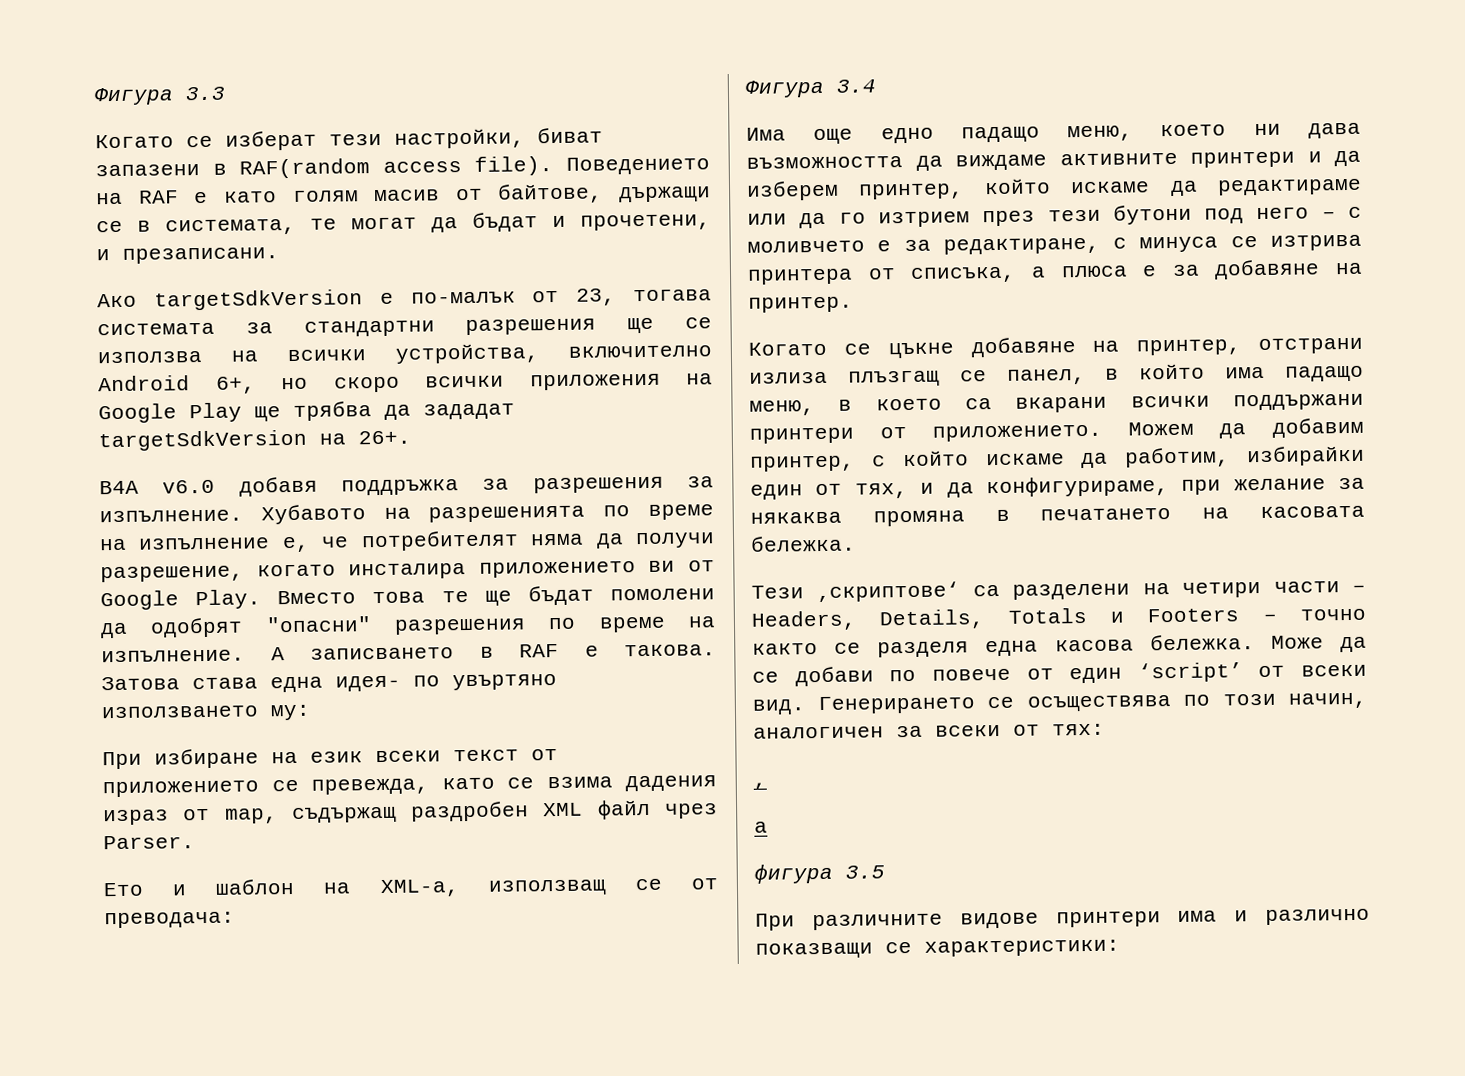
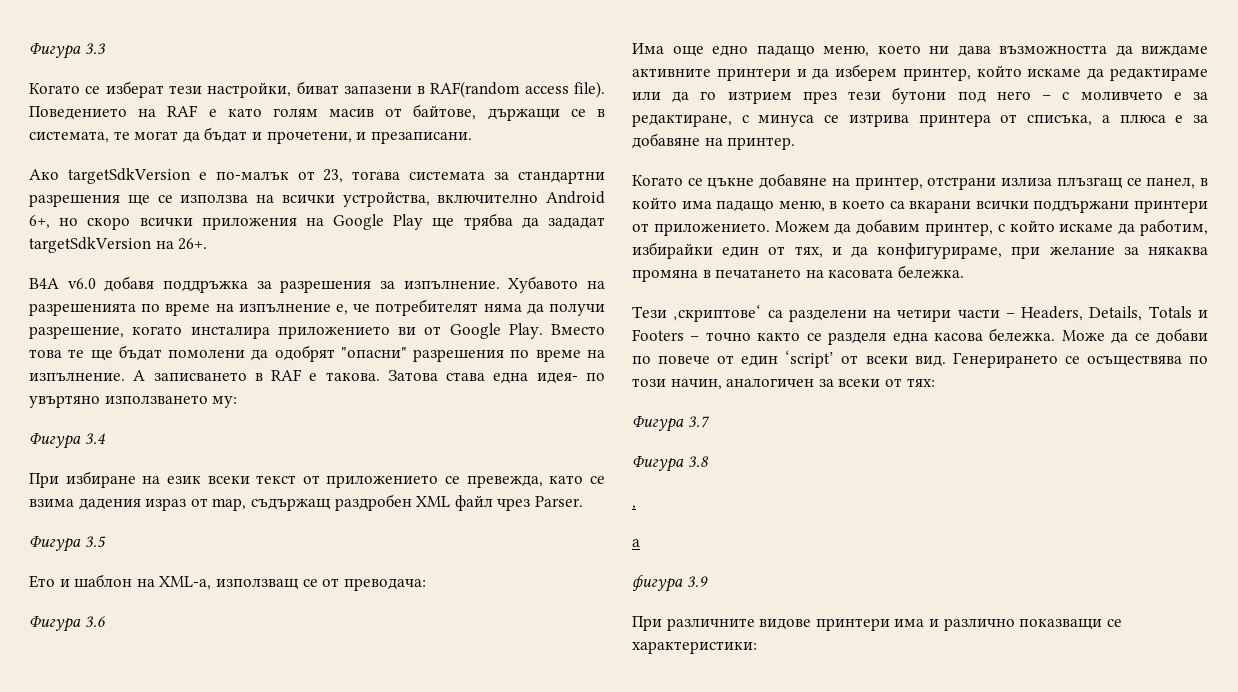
(311, 712) none -> [29,433,106,449] // Фигура 3.4
(195, 842) none -> [29,536,106,552] // Фигура 3.5
[836,79,876,93] 3.4 -> [84,616,106,627] 3.6
(1105, 729) none -> [632,416,710,432] [632,456,709,472] // Фигура 3.7 // Фигура 3.8
[845,865,885,879] 3.5 -> [686,576,708,587] 3.9

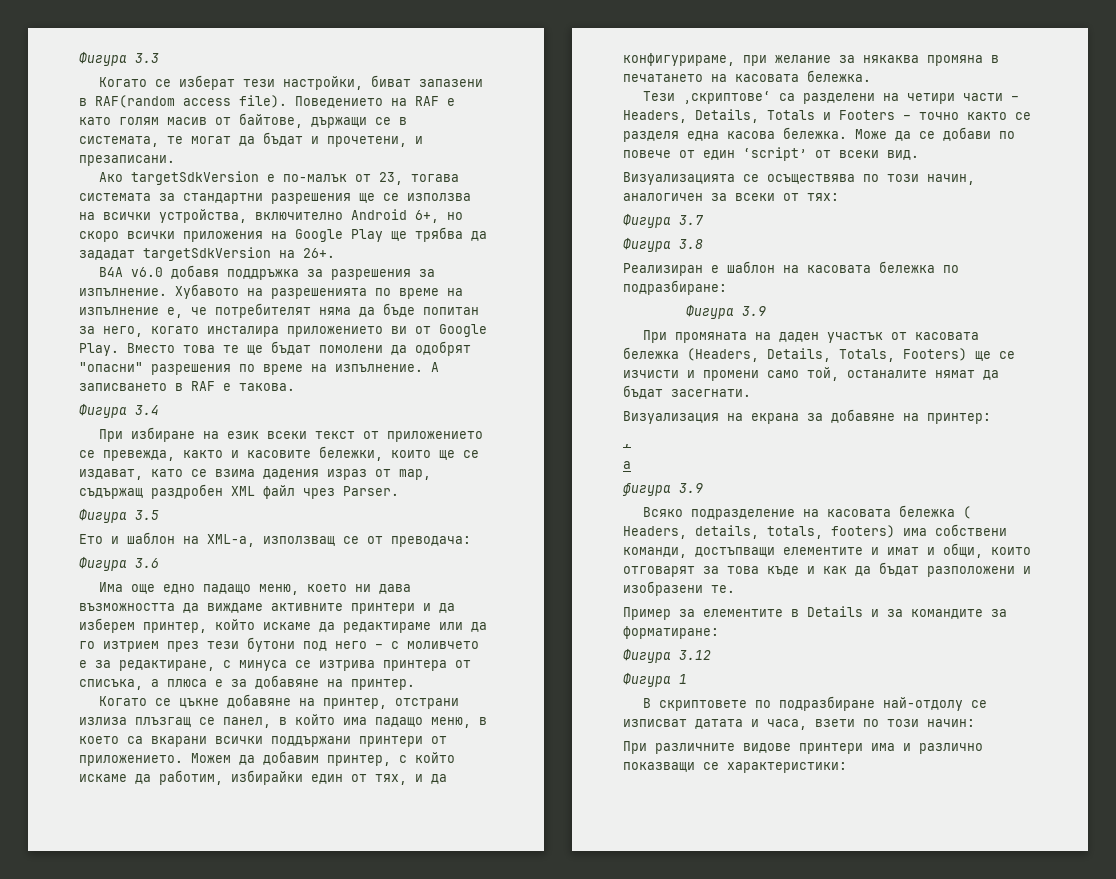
[549,303,605,316] [29,326,124,339] получи разрешение, -> [383,303,479,317] [79,326,143,337] бъде попитан за него,
[387,370,605,384] [29,395,238,408] Затова става една идея- по увъртяно използването му: -> (295, 387) none
(543, 481) none -> [183,446,479,461] [79,469,143,480] както и касовите бележки, които ще се издават,
[952,352,1058,368] Генерирането -> [623,172,735,185] // Визуализацията
[632,505,636,510] [632,539,640,547] [632,575,708,592] , // а // фигура 3.9 -> [623,261,959,276] [623,280,727,295] [686,304,767,319] [643,330,980,343] [623,347,1015,362] [623,367,999,381] [623,385,751,399] [623,409,991,424] [623,444,631,448] [623,461,631,469] [622,483,703,496] [643,505,972,520] [623,524,1007,539] [623,543,1031,558] [623,562,1031,577] [623,581,735,596] [623,606,1007,620] [623,626,719,639] [623,648,711,663] [623,672,687,687] [643,696,988,711] [623,719,975,730] Реализиран е шаблон на касовата бележка по подразбиране: // Фигура 3.9 // При промяната на даден участък от касовата бележка (Headers, Details, Totals, Footers) ще се изчисти и промени само той, останалите нямат да бъдат засегнати. // Визуализация на екрана за добавяне на принтер: // , // а // фигура 3.9 // Всяко подразделение на касовата бележка ( Headers, details, totals, footers) има собствени команди, достъпващи елементите и имат и общи, които отговарят за това къде и как да бъдат разположени и изобразени те. // Пример за елементите в Details и за командите за форматиране: // Фигура 3.12 // Фигура 1 // В скриптовете по подразбиране най-отдолу се изписват датата и часа, взети по този начин:

